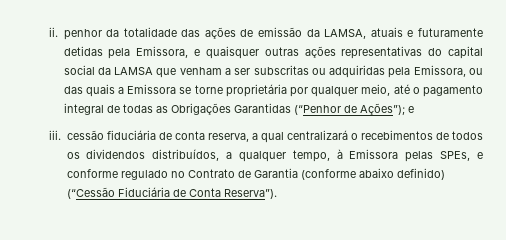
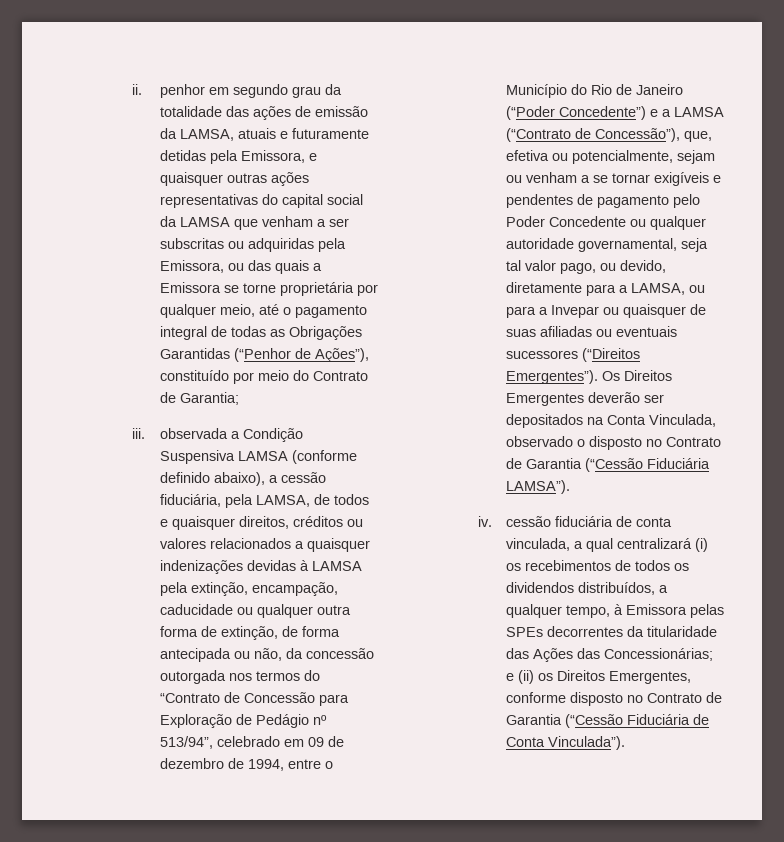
(102, 34) none -> [209,84,322,98] em segundo grau
[359,103,414,115] [49,130,62,140] Ações”); e // iii. -> [315,348,370,362] [160,370,369,384] [160,392,240,405] [131,428,304,442] [160,450,358,464] [160,472,327,486] [160,494,370,508] [160,516,364,530] [160,538,371,552] [160,560,363,574] [160,582,339,596] [160,604,352,618] [160,626,341,640] [160,648,375,662] [160,670,321,684] [160,692,350,706] [160,714,328,728] [160,736,345,749] [160,758,334,771] [506,84,684,98] [506,106,725,120] [506,128,713,142] [506,150,716,164] [506,172,722,186] [506,194,701,208] [506,216,707,230] [506,238,709,252] [506,260,667,274] [506,282,706,296] [506,304,707,318] [506,326,678,337] [506,348,641,362] [506,370,673,384] [506,392,665,406] [506,414,717,428] [506,436,722,450] [506,458,711,472] [506,480,571,494] [477,516,492,527] Ações”), constituído por meio do Contrato de Garantia; // iii. observada a Condição Suspensiva LAMSA (conforme definido abaixo), a cessão fiduciária, pela LAMSA, de todos e quaisquer direitos, créditos ou valores relacionados a quaisquer indenizações devidas à LAMSA pela extinção, encampação, caducidade ou qualquer outra forma de extinção, de forma antecipada ou não, da concessão outorgada nos termos do “Contrato de Concessão para Exploração de Pedágio nº 513/94”, celebrado em 09 de dezembro de 1994, entre o Município do Rio de Janeiro (“Poder Concedente”) e a LAMSA (“Contrato de Concessão”), que, efetiva ou potencialmente, sejam ou venham a se tornar exigíveis e pendentes de pagamento pelo Poder Concedente ou qualquer autoridade governamental, seja tal valor pago, ou devido, diretamente para a LAMSA, ou para a Invepar ou quaisquer de suas afiliadas ou eventuais sucessores (“Direitos Emergentes”). Os Direitos Emergentes deverão ser depositados na Conta Vinculada, observado o disposto no Contrato de Garantia (“Cessão Fiduciária LAMSA”). // iv.
[207,133,249,142] reserva, -> [506,538,571,551] vinculada,
[350,133,358,140] o -> [695,538,709,552] [506,563,522,571] (i) os
[440,151,484,161] [66,168,445,180] SPEs, e conforme regulado no Contrato de Garantia (conforme abaixo definido) -> [506,626,718,637] [506,648,714,662] [506,670,692,684] [506,692,723,706] [506,714,563,725] SPEs decorrentes da titularidade das Ações das Concessionárias; e (ii) os Direitos Emergentes, conforme disposto no Contrato de Garantia
[223,189,277,199] Reserva”). -> [548,736,626,750] Vinculada”).

